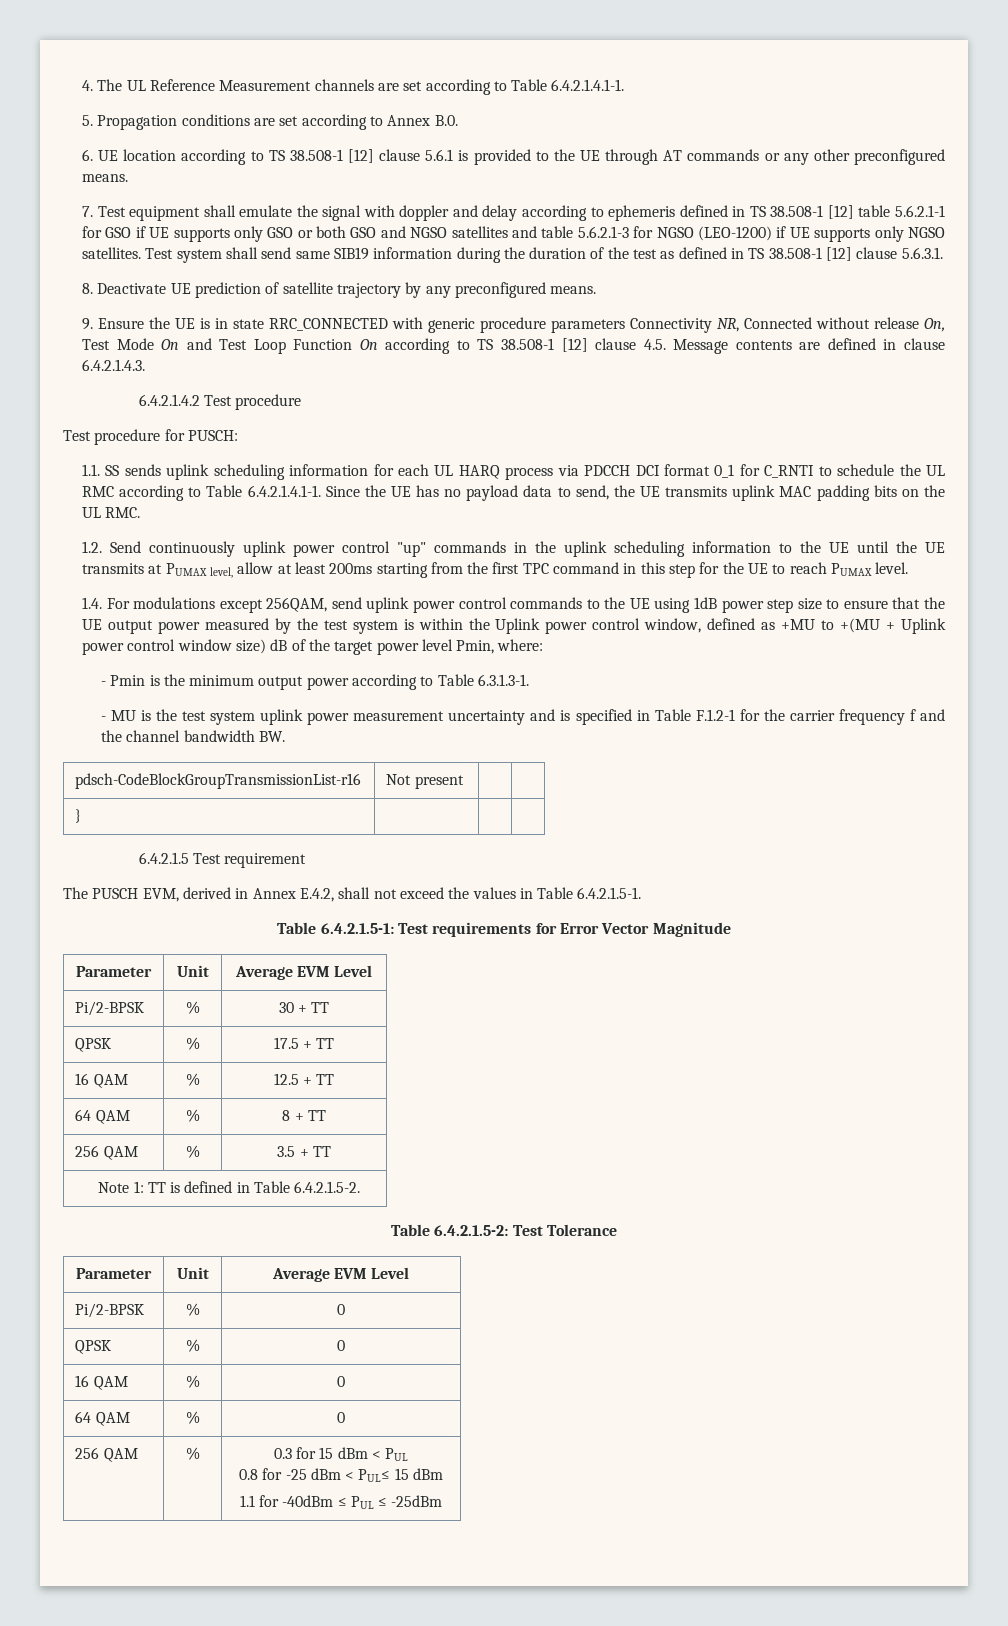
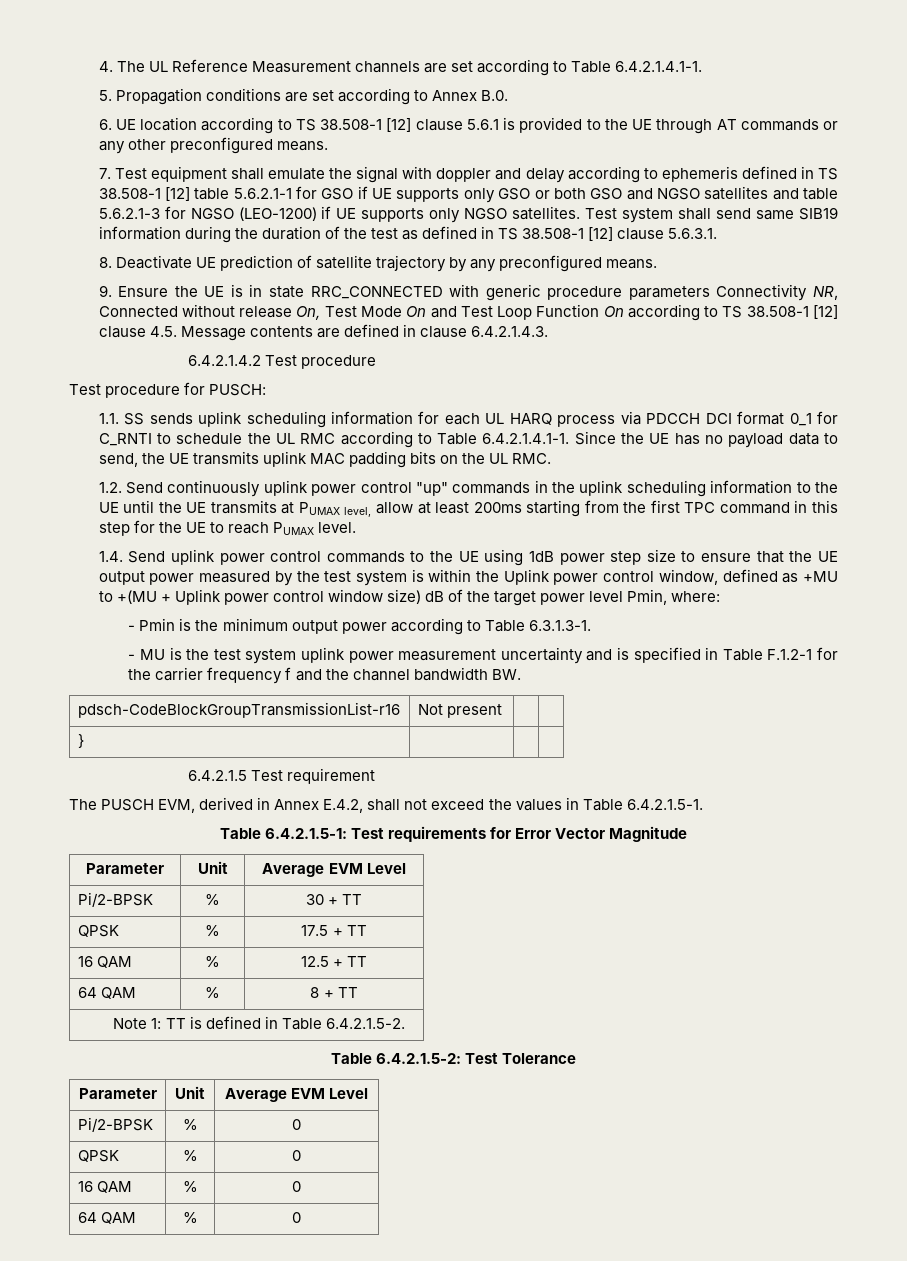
[106,597,362,613] For modulations except 256QAM, send -> [128,551,166,563] Send
[75,1145,138,1160] [185,1145,200,1158] [277,1146,331,1157] // 256 QAM | % | 3.5 + TT -> (358, 992) none
[75,1447,138,1462] [185,1447,200,1460] [273,1447,409,1461] [238,1468,444,1482] [239,1495,443,1509] // 256 QAM | % | 0.3 for 15 dBm < PUL // 0.8 for -25 dBm < PUL≤ 15 dBm // 1.1 for -40dBm ≤ PUL ≤ -25dBm -> (301, 1217) none

